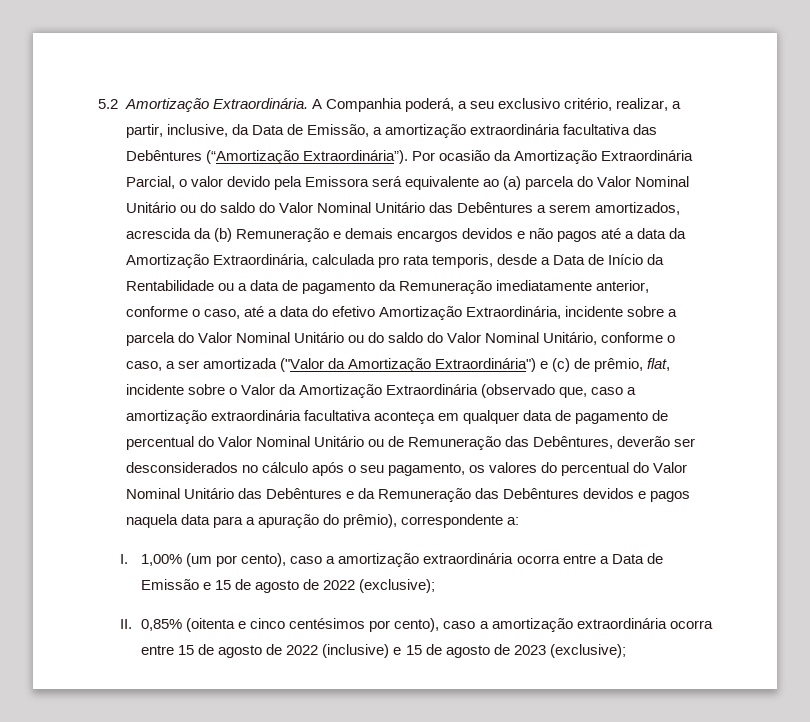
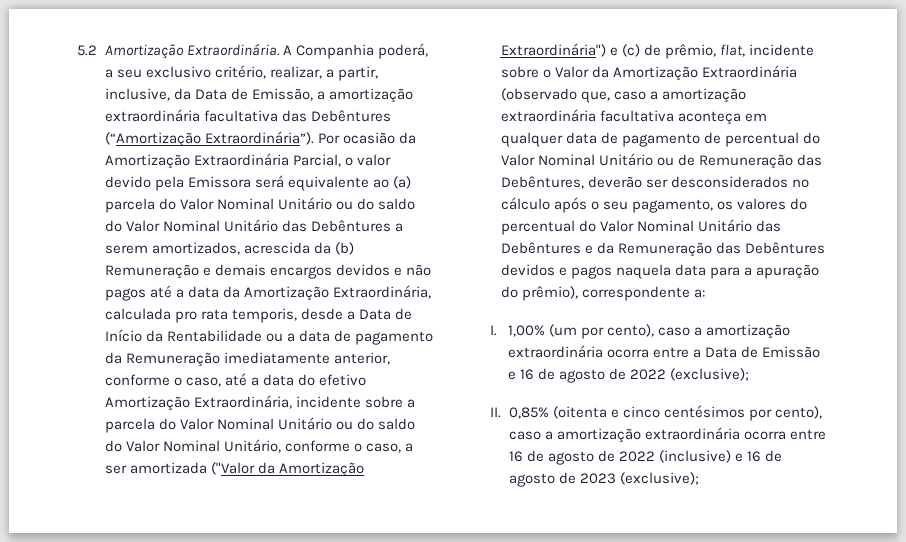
[215,580,232,590] 15 -> [519,369,534,380] 16
[178,645,195,655] 15 -> [508,451,523,462] 16
[405,645,422,655] 15 -> [747,451,762,462] 16

